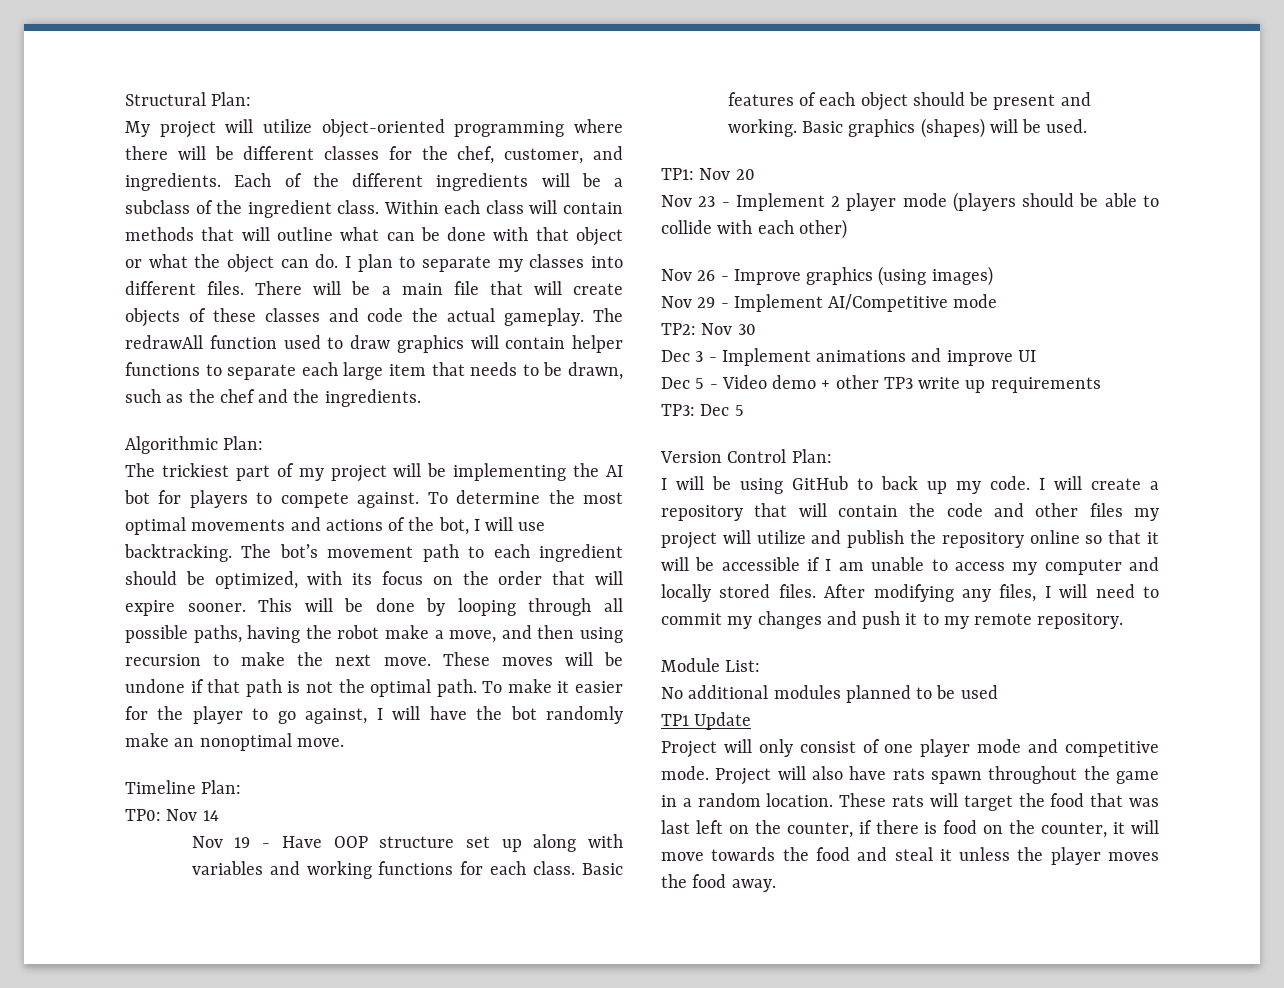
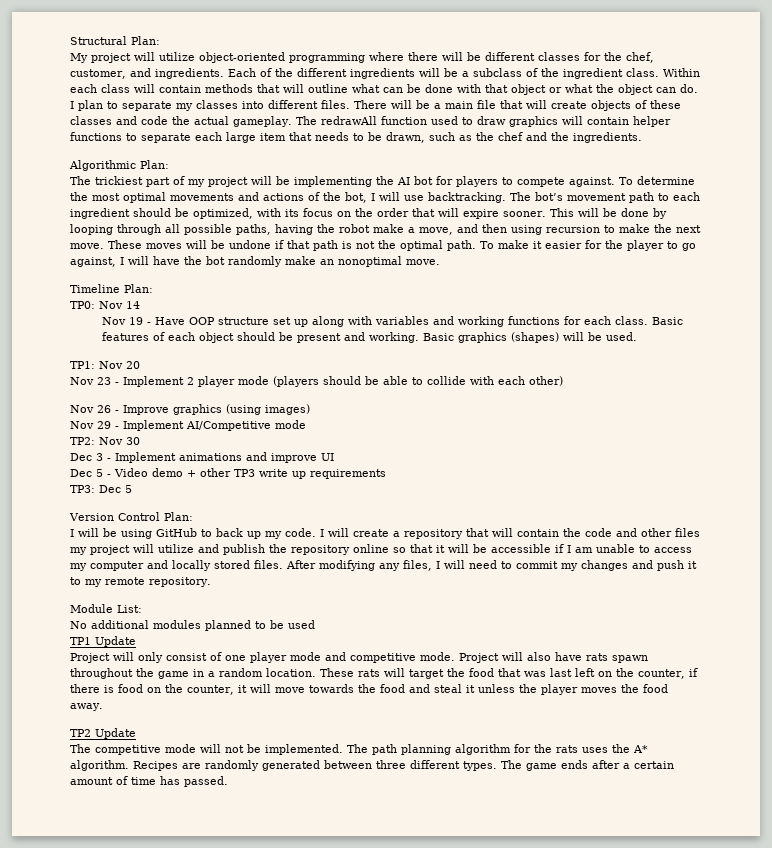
(776, 885) none -> [70,728,136,739] [70,744,648,755] [70,760,674,771] [70,776,228,787] // TP2 Update // The competitive mode will not be implemented. The path planning algorithm for the rats uses the A* algorithm. Recipes are randomly generated between three different types. The game ends after a certain amount of time has passed.

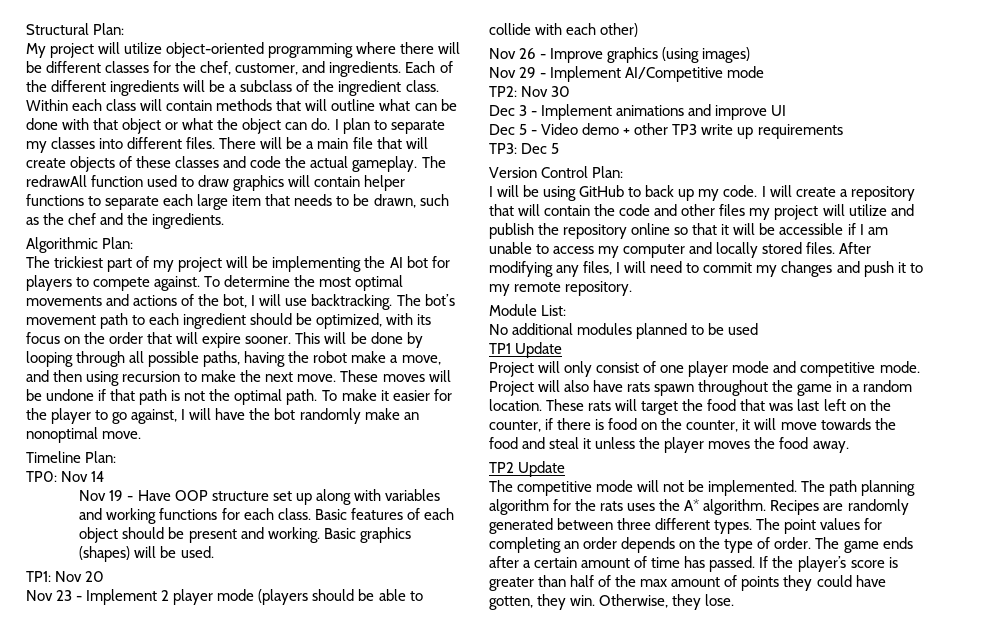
(522, 764) none -> [784,518,883,534] [489,537,840,553] point values for completing an order depends on the type of order. The
(228, 781) none -> [759,556,898,572] [489,575,886,591] [489,594,735,610] If the player’s score is greater than half of the max amount of points they could have gotten, they win. Otherwise, they lose.

